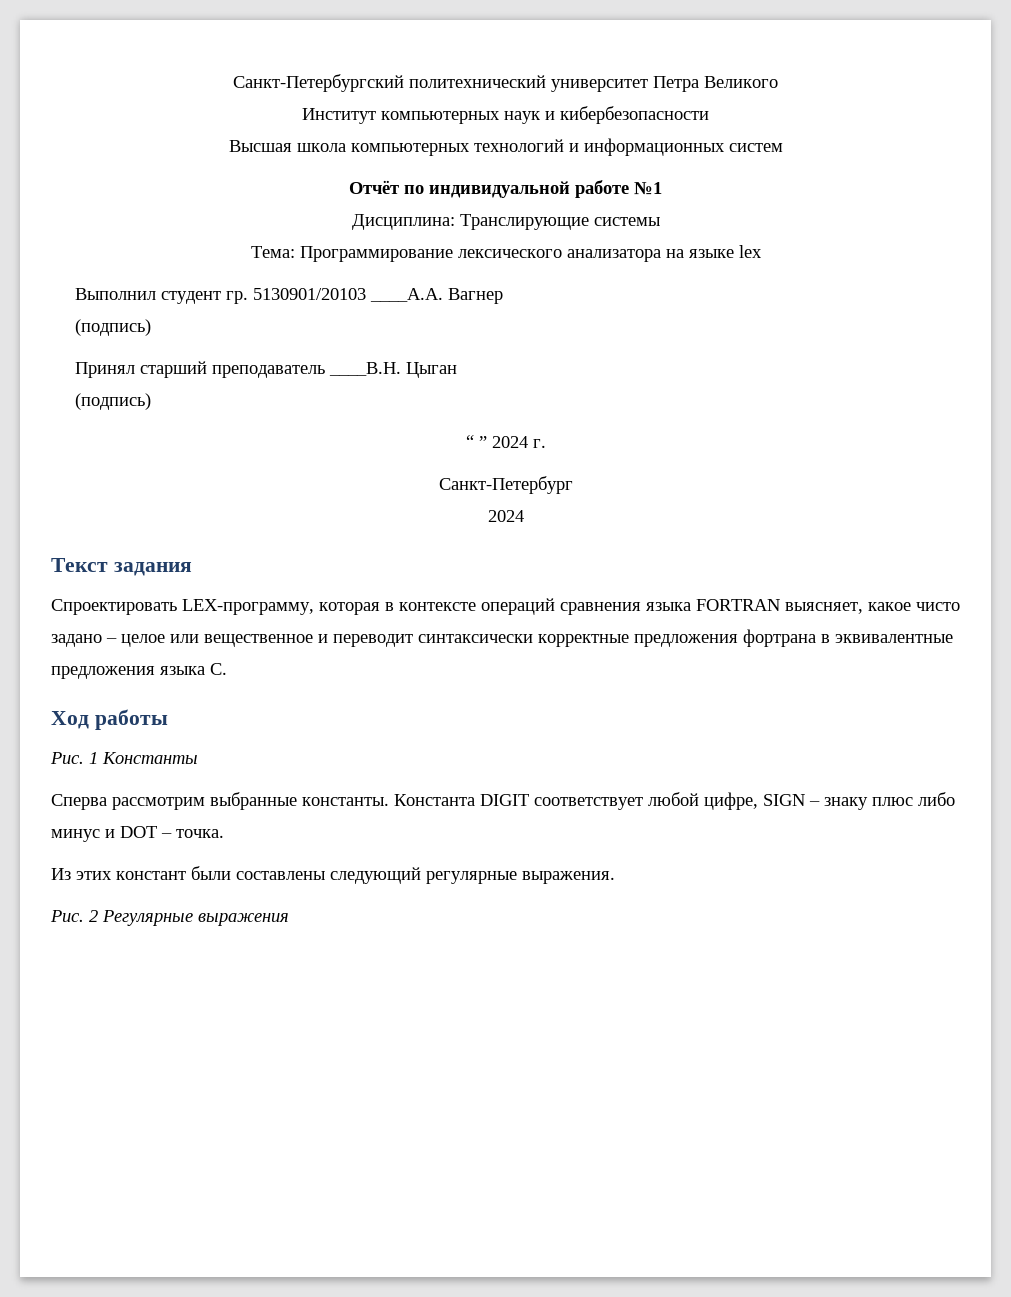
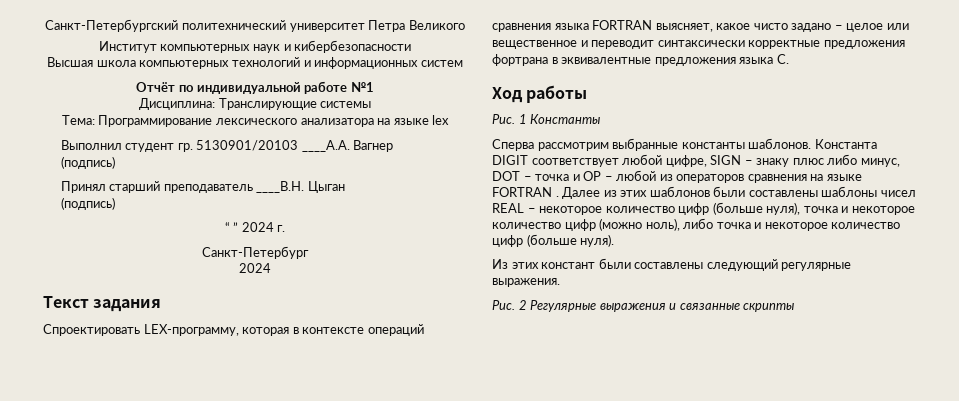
[302,797,389,806] константы. -> [681,138,812,149] константы шаблонов.
[51,826,224,842] минус и DOT – точка. -> [860,158,900,167] [492,170,862,183] [492,186,916,199] [492,202,915,215] [492,218,901,231] [492,234,615,247] минус, DOT – точка и OP – любой из операторов сравнения на языке FORTRAN . Далее из этих шаблонов были составлены шаблоны чисел REAL – некоторое количество цифр (больше нуля), точка и некоторое количество цифр (можно ноль), либо точка и некоторое количество цифр (больше нуля).
(289, 919) none -> [669,303,795,312] и связанные скрипты

